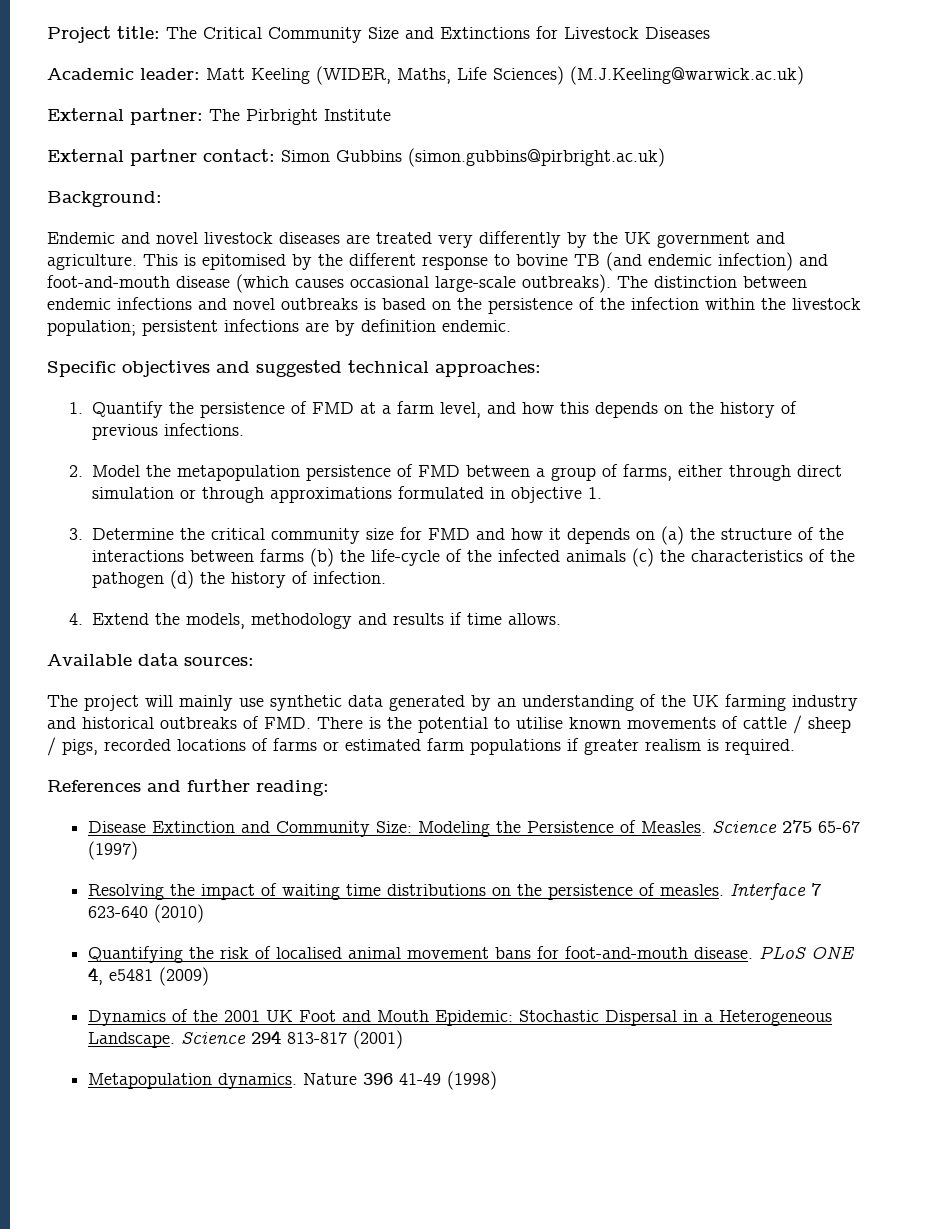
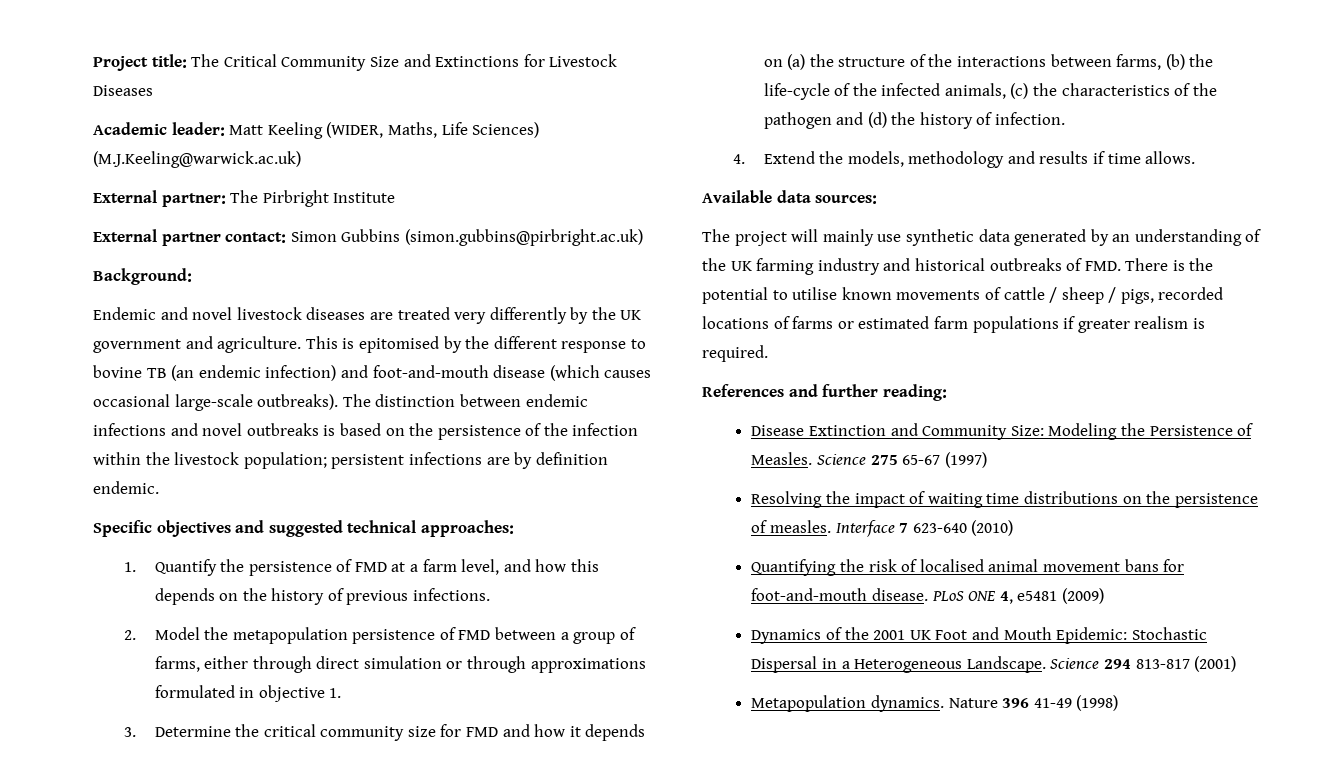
[606,252,642,271] (and -> [171,365,195,381] (an
[259,549,304,562] farms -> [1116,54,1162,70] farms,
[565,550,626,562] animals -> [944,83,1006,99] animals,
(164, 580) none -> [836,112,864,125] and

